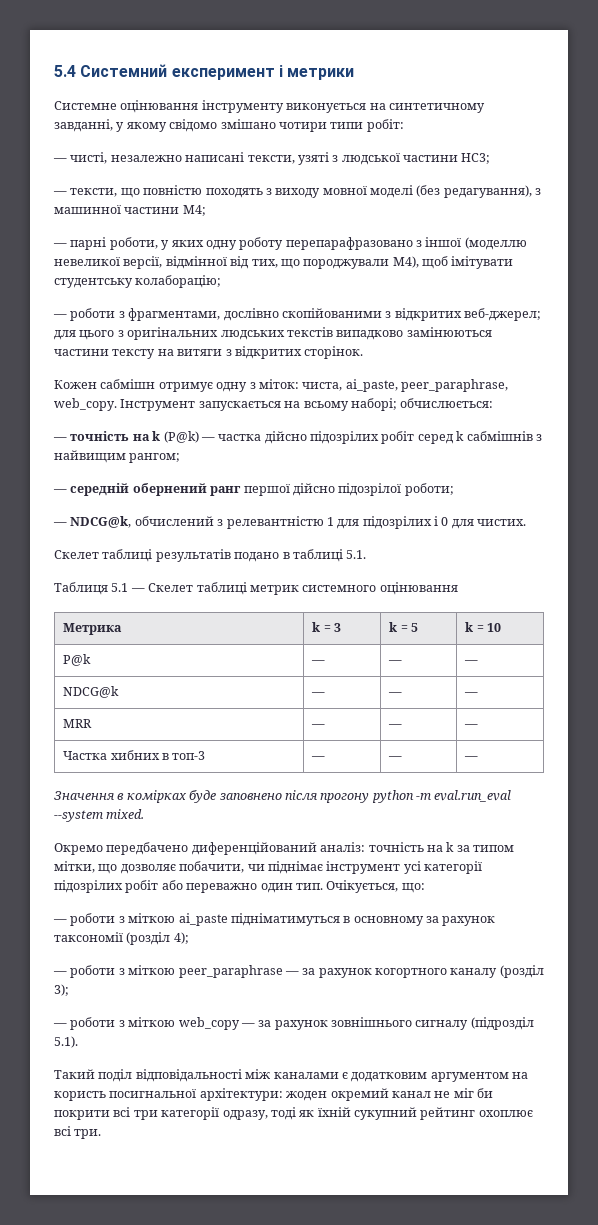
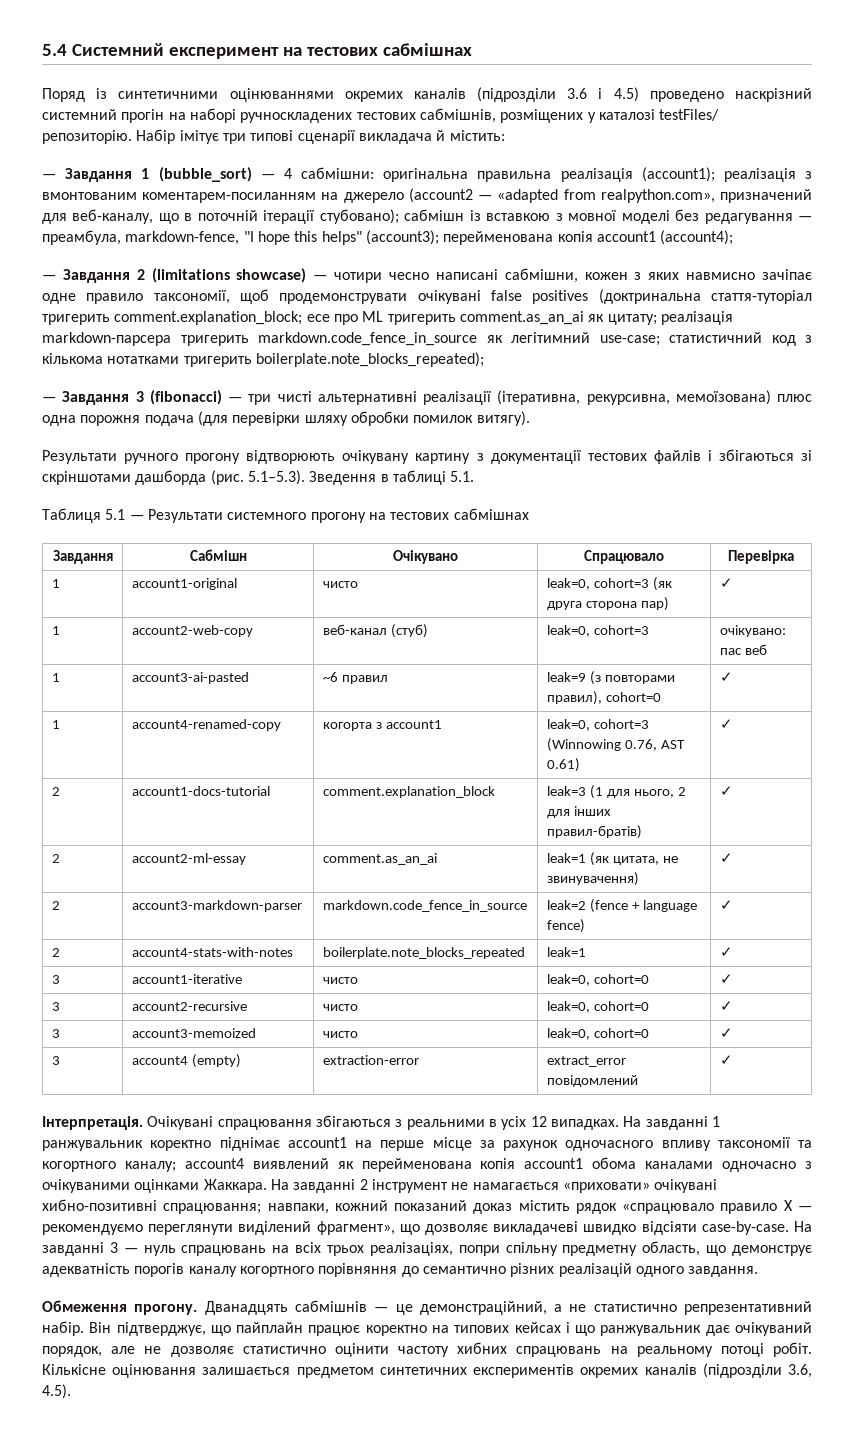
[278,65,355,80] [54,100,485,113] [54,119,404,132] [53,152,491,165] [53,185,542,198] [54,205,206,216] [53,237,527,250] [54,256,514,269] [54,275,222,288] [53,308,541,321] [54,327,492,340] [54,346,364,359] [54,379,508,392] [54,398,494,411] [53,431,542,444] [54,450,181,463] [53,483,454,496] [53,516,527,529] [54,549,280,562] і метрики // Системне оцінювання інструменту виконується на синтетичному завданні, у якому свідомо змішано чотири типи робіт: // — чисті, незалежно написані тексти, узяті з людської частини HC3; // — тексти, що повністю походять з виходу мовної моделі (без редагування), з машинної частини M4; // — парні роботи, у яких одну роботу перепарафразовано з іншої (моделлю невеликої версії, відмінної від тих, що породжували M4), щоб імітувати студентську колаборацію; // — роботи з фрагментами, дослівно скопійованими з відкритих веб-джерел; для цього з оригінальних людських текстів випадково замінюються частини тексту на витяги з відкритих сторінок. // Кожен сабмішн отримує одну з міток: чиста, ai_paste, peer_paraphrase, web_copy. Інструмент запускається на всьому наборі; обчислюється: // — точність на k (P@k) — частка дійсно підозрілих робіт серед k сабмішнів з найвищим рангом; // — середній обернений ранг першої дійсно підозрілої роботи; // — NDCG@k, обчислений з релевантністю 1 для підозрілих і 0 для чистих. // Скелет таблиці результатів подано -> [282,43,472,56] [42,87,812,102] [42,108,720,123] [42,129,505,144] [42,167,812,182] [42,188,812,203] [42,209,813,224] [42,230,734,245] [42,268,812,283] [42,289,812,304] [42,311,733,325] [42,332,812,346] [42,352,484,367] [42,390,812,405] [42,411,530,426] [42,449,813,464] [42,470,377,485] на тестових сабмішнах // Поряд із синтетичними оцінюваннями окремих каналів (підрозділи 3.6 і 4.5) проведено наскрізний системний прогін на наборі ручноскладених тестових сабмішнів, розміщених у каталозі testFiles/ репозиторію. Набір імітує три типові сценарії викладача й містить: // — Завдання 1 (bubble_sort) — 4 сабмішни: оригінальна правильна реалізація (account1); реалізація з вмонтованим коментарем-посиланням на джерело (account2 — «adapted from realpython.com», призначений для веб-каналу, що в поточній ітерації стубовано); сабмішн із вставкою з мовної моделі без редагування — преамбула, markdown-fence, "I hope this helps" (account3); перейменована копія account1 (account4); // — Завдання 2 (limitations showcase) — чотири чесно написані сабмішни, кожен з яких навмисно зачіпає одне правило таксономії, щоб продемонструвати очікувані false positives (доктринальна стаття-туторіал тригерить comment.explanation_block; есе про ML тригерить comment.as_an_ai як цитату; реалізація markdown-парсера тригерить markdown.code_fence_in_source як легітимний use-case; статистичний код з кількома нотатками тригерить boilerplate.note_blocks_repeated); // — Завдання 3 (fibonacci) — три чисті альтернативні реалізації (ітеративна, рекурсивна, мемоїзована) плюс одна порожня подача (для перевірки шляху обробки помилок витягу). // Результати ручного прогону відтворюють очікувану картину з документації тестових файлів і збігаються зі скріншотами дашборда (рис. 5.1–5.3). Зведення
[148,582,458,595] [63,623,123,635] [312,622,341,632] [389,622,418,632] [465,622,501,632] [63,654,92,666] [311,660,326,664] [388,660,403,664] [464,660,479,664] [63,686,120,698] [311,692,326,696] [388,692,403,696] [464,692,479,696] [63,719,93,728] [311,724,326,728] [388,724,403,728] [464,724,479,728] [63,750,206,760] [311,756,326,760] [388,756,403,760] [464,756,479,760] [54,790,512,803] [54,809,145,822] [54,842,514,855] [54,861,482,874] [54,880,425,893] [53,913,496,926] [54,932,189,945] [53,965,544,978] [54,984,69,996] [53,1017,534,1030] [54,1036,78,1048] [54,1069,528,1082] [54,1088,493,1101] [54,1107,533,1120] [54,1126,102,1139] Скелет таблиці метрик системного оцінювання // Метрика | k = 3 | k = 5 | k = 10 // P@k | — | — | — // NDCG@k | — | — | — // MRR | — | — | — // Частка хибних в топ-3 | — | — | — // Значення в комірках буде заповнено після прогону python -m eval.run_eval --system mixed. // Окремо передбачено диференційований аналіз: точність на k за типом мітки, що дозволяє побачити, чи піднімає інструмент усі категорії підозрілих робіт або переважно один тип. Очікується, що: // — роботи з міткою ai_paste підніматимуться в основному за рахунок таксономії (розділ 4); // — роботи з міткою peer_paraphrase — за рахунок когортного каналу (розділ 3); // — роботи з міткою web_copy — за рахунок зовнішнього сигналу (підрозділ 5.1). // Такий поділ відповідальності між каналами є додатковим аргументом на користь посигнальної архітектури: жоден окремий канал не міг би покрити всі три категорії одразу, тоді як їхній сукупний рейтинг охоплює всі три. -> [147,508,529,523] [52,550,113,564] [189,549,247,561] [393,550,458,564] [584,550,664,564] [728,550,794,564] [51,579,60,588] [131,578,237,590] [322,581,358,588] [546,577,672,591] [546,597,669,611] [719,578,733,588] [51,626,60,635] [131,625,253,637] [322,624,428,638] [546,625,649,637] [719,625,786,637] [719,644,767,655] [51,673,60,682] [131,672,249,684] [322,672,388,684] [546,671,675,685] [546,691,661,705] [719,672,733,682] [51,720,60,729] [131,719,281,731] [322,720,442,731] [546,719,649,731] [546,738,685,752] [546,758,580,772] [719,719,733,729] [51,787,60,796] [131,786,270,796] [322,786,495,798] [546,785,686,799] [546,806,611,818] [546,825,642,839] [719,786,733,796] [51,854,60,863] [131,853,246,865] [322,853,437,865] [546,852,678,866] [546,872,639,886] [719,853,733,863] [51,901,60,910] [131,900,302,912] [322,900,527,912] [546,899,697,913] [546,919,585,933] [719,900,733,910] [51,948,60,957] [131,947,293,957] [322,947,525,959] [546,947,586,957] [719,947,733,957] [51,975,60,984] [131,974,242,984] [322,977,358,984] [546,974,649,986] [719,974,733,984] [51,1002,60,1011] [131,1001,247,1011] [322,1004,358,1011] [546,1001,649,1013] [719,1001,733,1011] [51,1029,60,1038] [131,1028,256,1038] [322,1031,358,1038] [546,1028,649,1040] [719,1028,733,1038] [51,1056,60,1065] [131,1054,241,1068] [322,1055,419,1065] [546,1056,626,1067] [546,1075,638,1087] [719,1055,733,1065] [42,1115,720,1130] [42,1137,812,1151] [42,1157,812,1172] [42,1179,718,1193] [42,1199,812,1214] [42,1221,813,1235] [42,1241,812,1256] [42,1263,759,1277] [42,1300,812,1315] [42,1321,813,1336] [42,1342,812,1357] [42,1363,812,1378] [42,1384,71,1399] Результати системного прогону на тестових сабмішнах // Завдання | Сабмішн | Очікувано | Спрацювало | Перевірка // 1 | account1-original | чисто | leak=0, cohort=3 (як друга сторона пар) | ✓ // 1 | account2-web-copy | веб-канал (стуб) | leak=0, cohort=3 | очікувано: пас веб // 1 | account3-ai-pasted | ~6 правил | leak=9 (з повторами правил), cohort=0 | ✓ // 1 | account4-renamed-copy | когорта з account1 | leak=0, cohort=3 (Winnowing 0.76, AST 0.61) | ✓ // 2 | account1-docs-tutorial | comment.explanation_block | leak=3 (1 для нього, 2 для інших правил-братів) | ✓ // 2 | account2-ml-essay | comment.as_an_ai | leak=1 (як цитата, не звинувачення) | ✓ // 2 | account3-markdown-parser | markdown.code_fence_in_source | leak=2 (fence + language fence) | ✓ // 2 | account4-stats-with-notes | boilerplate.note_blocks_repeated | leak=1 | ✓ // 3 | account1-iterative | чисто | leak=0, cohort=0 | ✓ // 3 | account2-recursive | чисто | leak=0, cohort=0 | ✓ // 3 | account3-memoized | чисто | leak=0, cohort=0 | ✓ // 3 | account4 (empty) | extraction-error | extract_error повідомлений | ✓ // Інтерпретація. Очікувані спрацювання збігаються з реальними в усіх 12 випадках. На завданні 1 ранжувальник коректно піднімає account1 на перше місце за рахунок одночасного впливу таксономії та когортного каналу; account4 виявлений як перейменована копія account1 обома каналами одночасно з очікуваними оцінками Жаккара. На завданні 2 інструмент не намагається «приховати» очікувані хибно-позитивні спрацювання; навпаки, кожний показаний доказ містить рядок «спрацювало правило X — рекомендуємо переглянути виділений фрагмент», що дозволяє викладачеві швидко відсіяти case-by-case. На завданні 3 — нуль спрацювань на всіх трьох реалізаціях, попри спільну предметну область, що демонструє адекватність порогів каналу когортного порівняння до семантично різних реалізацій одного завдання. // Обмеження прогону. Дванадцять сабмішнів — це демонстраційний, а не статистично репрезентативний набір. Він підтверджує, що пайплайн працює коректно на типових кейсах і що ранжувальник дає очікуваний порядок, але не дозволяє статистично оцінити частоту хибних спрацювань на реальному потоці робіт. Кількісне оцінювання залишається предметом синтетичних експериментів окремих каналів (підрозділи 3.6, 4.5).

